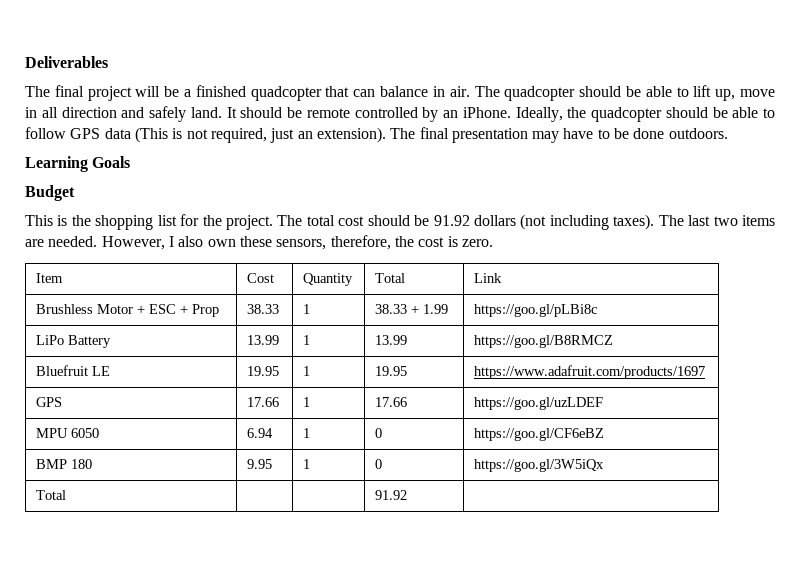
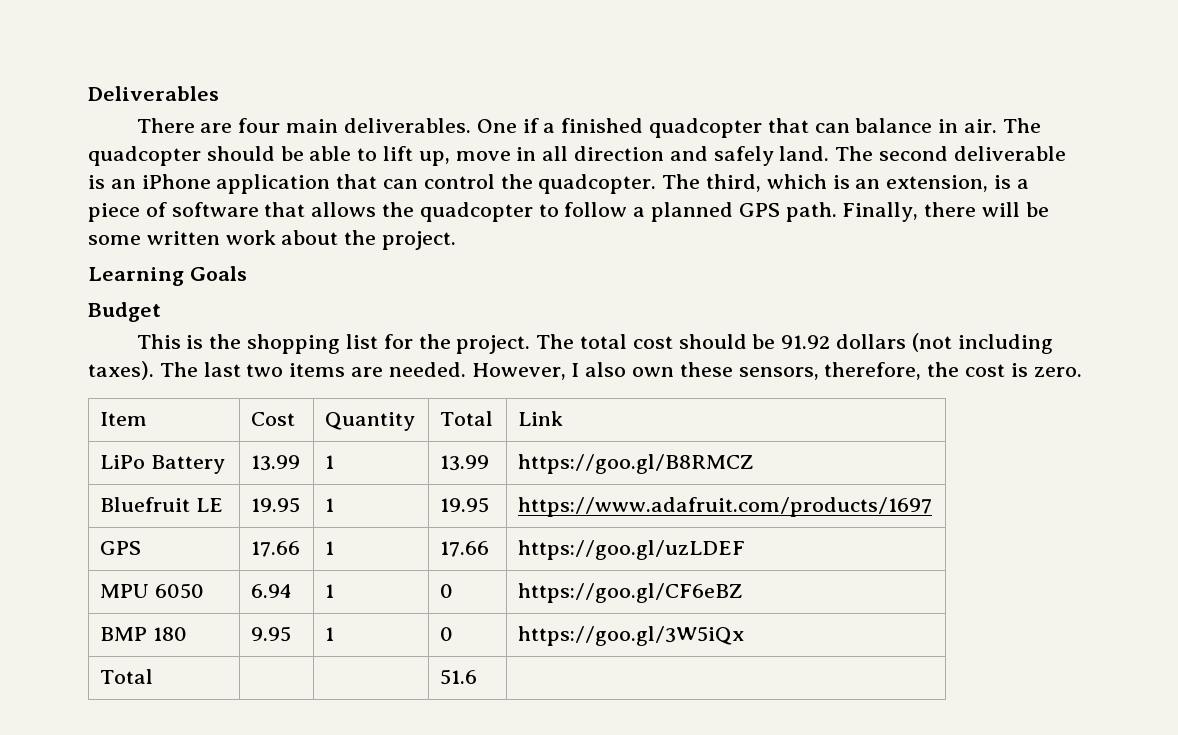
[25,85,180,101] The final project will be -> [136,118,539,133] There are four main deliverables. One if
[226,107,775,122] [25,127,728,143] It should be remote controlled by an iPhone. Ideally, the quadcopter should be able to follow GPS data (This is not required, just an extension). The final presentation may have to be done outdoors. -> [835,146,1066,161] [88,174,1029,194] [88,202,1049,222] [88,230,457,250] The second deliverable is an iPhone application that can control the quadcopter. The third, which is an extension, is a piece of software that allows the quadcopter to follow a planned GPS path. Finally, there will be some written work about the project.
[36,304,220,317] [247,304,280,314] [303,304,311,314] [375,304,449,314] [474,304,598,317] // Brushless Motor + ESC + Prop | 38.33 | 1 | 38.33 + 1.99 | https://goo.gl/pLBi8c -> (563, 418) none
[375,490,408,500] 91.92 -> [439,669,477,685] 51.6

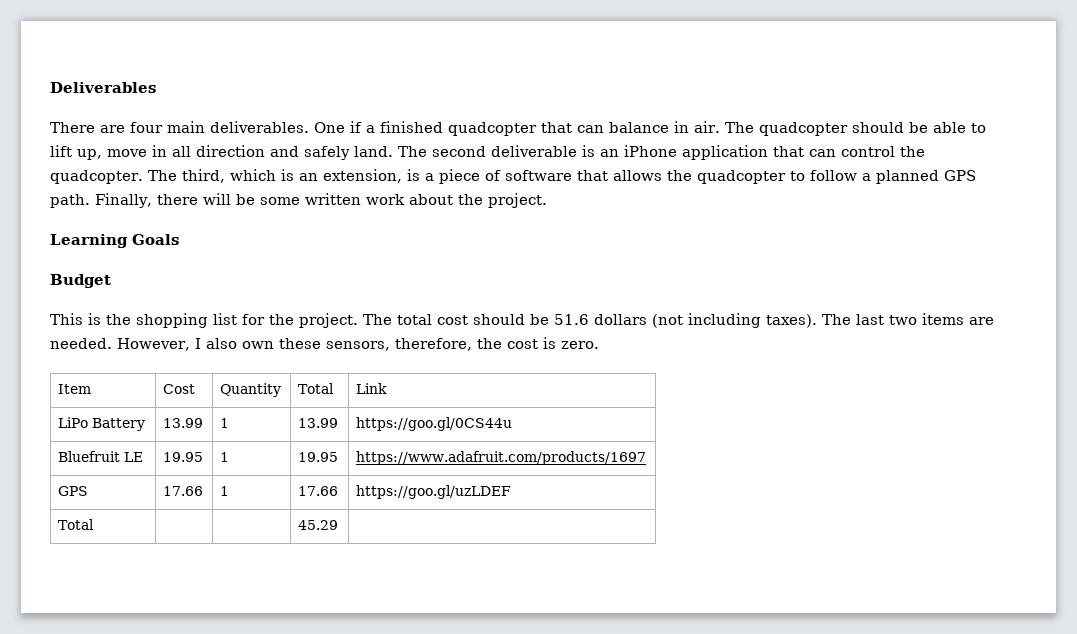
[781,335,831,349] 91.92 -> [554,314,589,325] 51.6
[517,454,753,474] https://goo.gl/B8RMCZ -> [356,417,513,431] https://goo.gl/0CS44u
[99,583,204,599] [250,584,292,598] [324,584,334,598] [439,584,453,598] [517,583,742,603] [99,627,187,641] [250,626,291,642] [324,627,334,641] [439,627,453,641] [517,626,744,646] // MPU 6050 | 6.94 | 1 | 0 | https://goo.gl/CF6eBZ // BMP 180 | 9.95 | 1 | 0 | https://goo.gl/3W5iQx -> (512, 492) none
[439,669,477,685] 51.6 -> [298,520,339,530] 45.29

